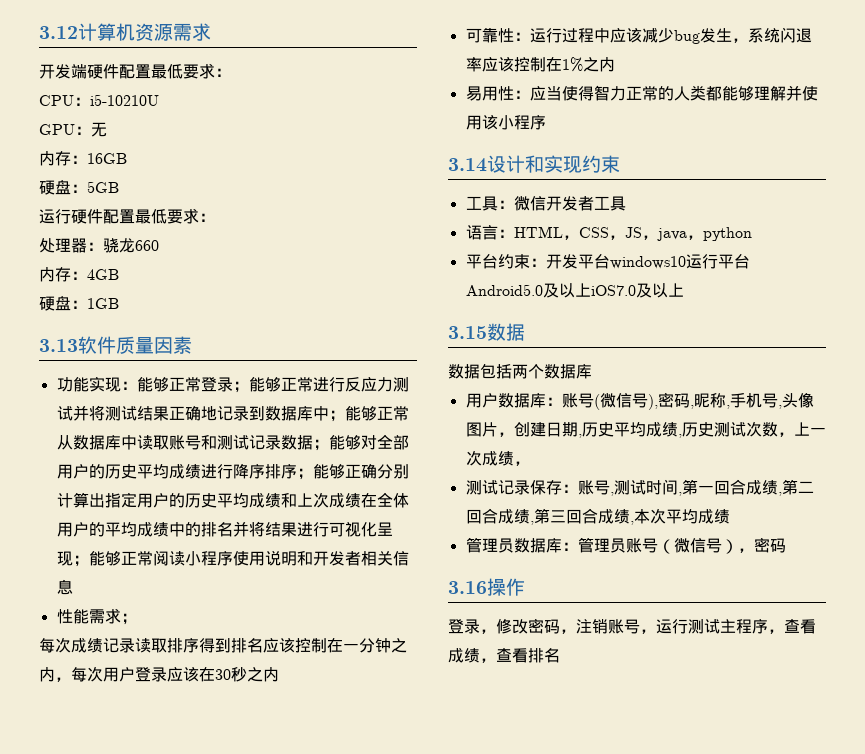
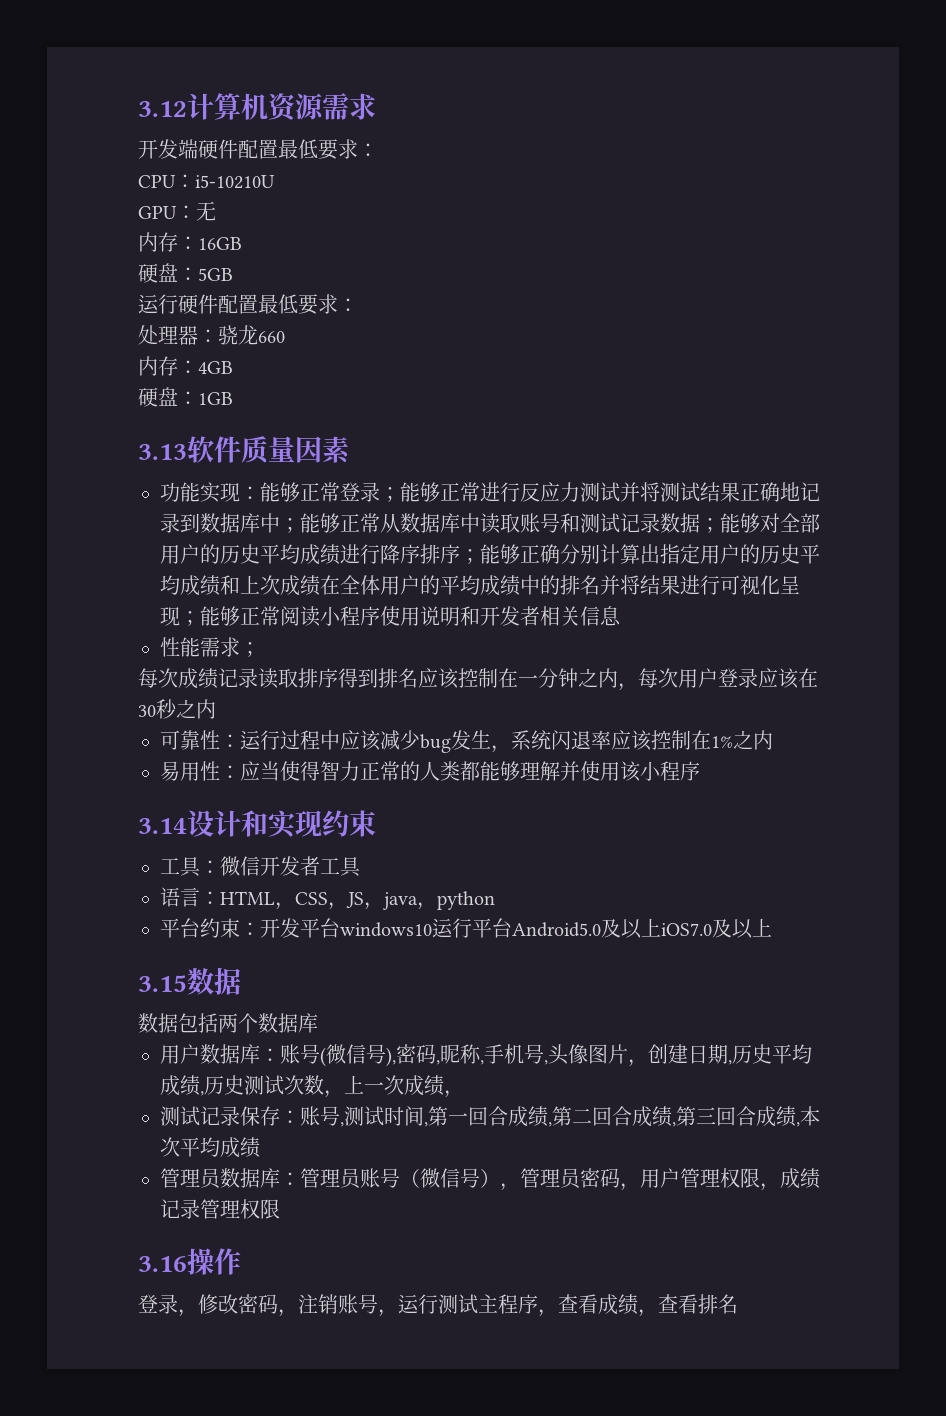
[753,537,786,553] 密码 -> [520,1168,820,1191] [160,1199,280,1219] 管理员密码，用户管理权限，成绩记录管理权限

